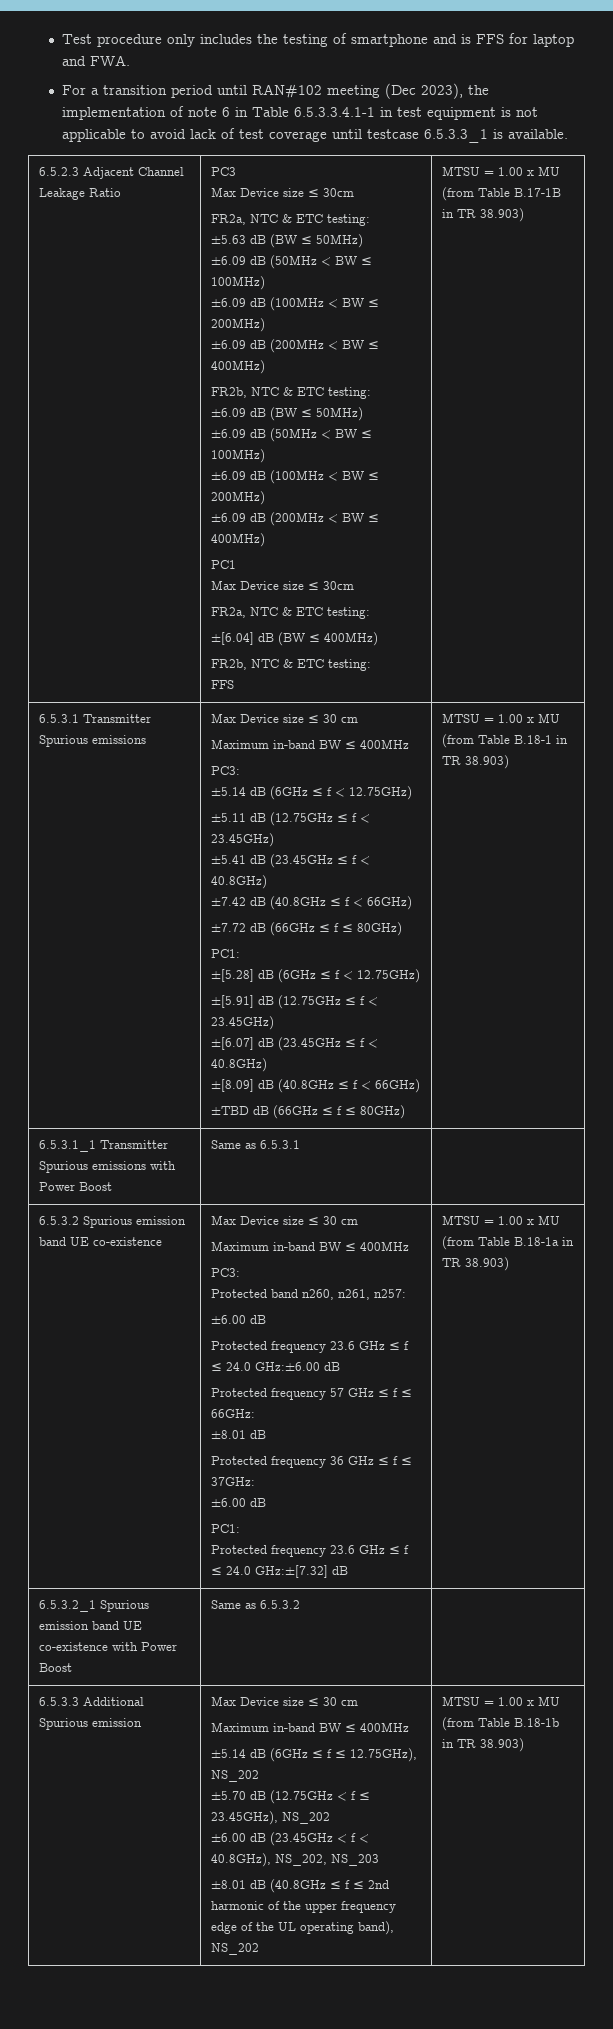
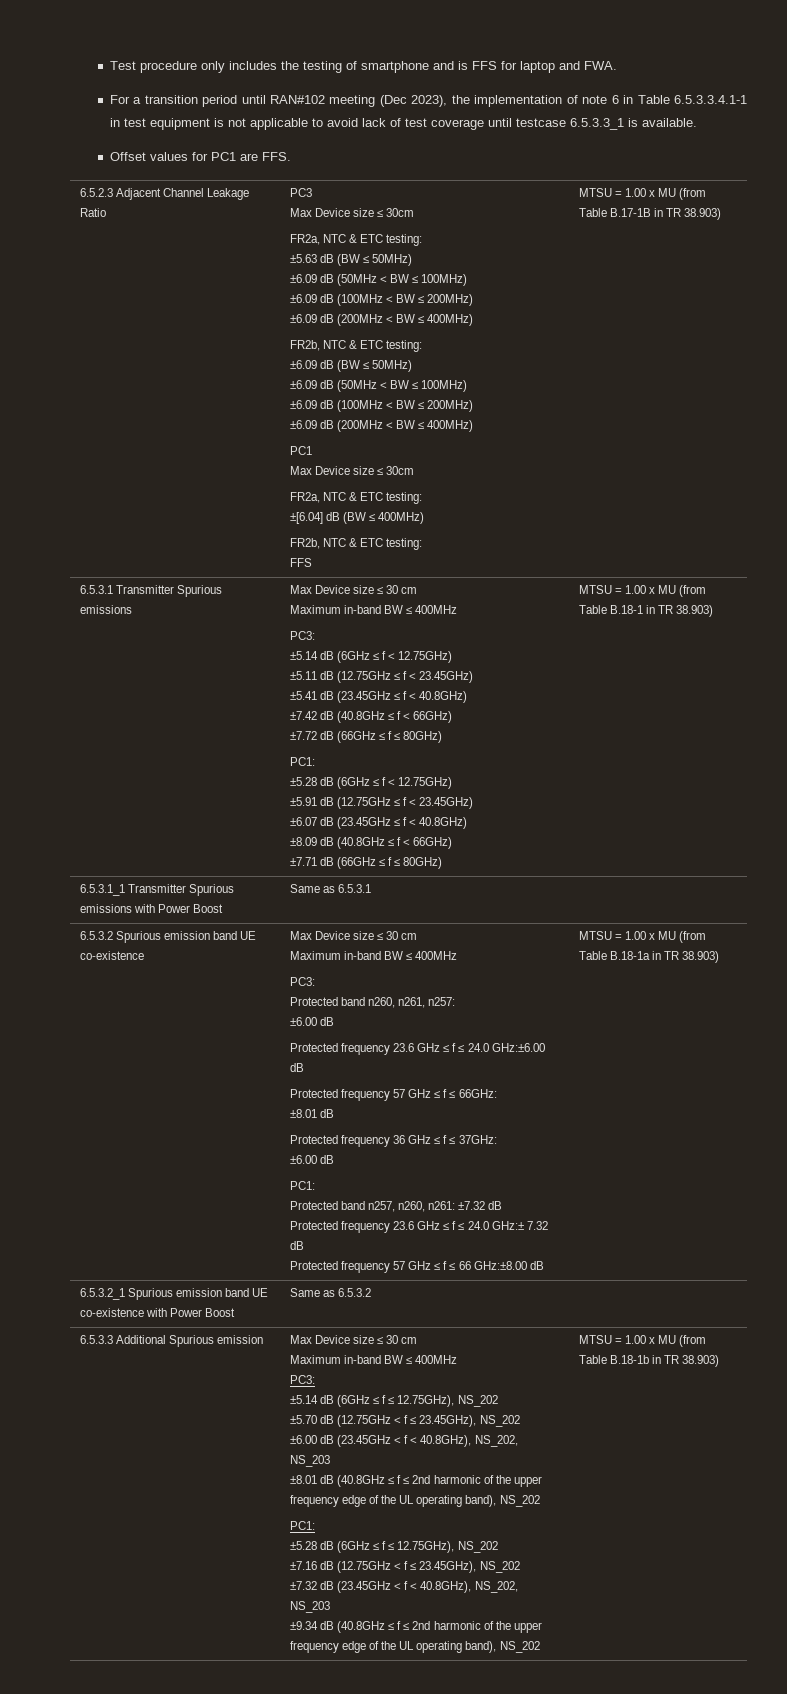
(569, 134) none -> [109,152,291,161] // Offset values for PC1 are FFS.
[211,969,421,983] [211,995,379,1009] [211,1016,275,1030] [211,1037,379,1051] [211,1058,268,1072] [211,1079,421,1093] [211,1106,250,1115] ±[5.28] dB (6GHz ≤ f < 12.75GHz) // ±[5.91] dB (12.75GHz ≤ f < 23.45GHz) // ±[6.07] dB (23.45GHz ≤ f < 40.8GHz) // ±[8.09] dB (40.8GHz ≤ f < 66GHz) // ±TBD -> [289,777,453,789] [289,797,474,809] [289,817,468,829] [289,837,453,849] [289,857,317,866] ±5.28 dB (6GHz ≤ f < 12.75GHz) // ±5.91 dB (12.75GHz ≤ f < 23.45GHz) // ±6.07 dB (23.45GHz ≤ f < 40.8GHz) // ±8.09 dB (40.8GHz ≤ f < 66GHz) // ±7.71
[211,1545,410,1557] [211,1565,329,1578] // Protected frequency 23.6 GHz ≤ f ≤ 24.0 GHz:±[7.32] -> [289,1201,503,1212] [289,1221,548,1233] [289,1241,304,1250] [289,1261,527,1273] // Protected band n257, n260, n261: ±7.32 dB // Protected frequency 23.6 GHz ≤ f ≤ 24.0 GHz:± 7.32 dB // Protected frequency 57 GHz ≤ f ≤ 66 GHz:±8.00
(410, 1727) none -> [289,1375,315,1384] // PC3:
(260, 1949) none -> [289,1521,315,1530] [289,1541,498,1553] [289,1561,520,1573] [289,1581,518,1593] [289,1601,330,1613] [289,1621,542,1633] [289,1641,540,1653] // PC1: // ±5.28 dB (6GHz ≤ f ≤ 12.75GHz), NS_202 // ±7.16 dB (12.75GHz < f ≤ 23.45GHz), NS_202 // ±7.32 dB (23.45GHz < f < 40.8GHz), NS_202, NS_203 // ±9.34 dB (40.8GHz ≤ f ≤ 2nd harmonic of the upper frequency edge of the UL operating band), NS_202

